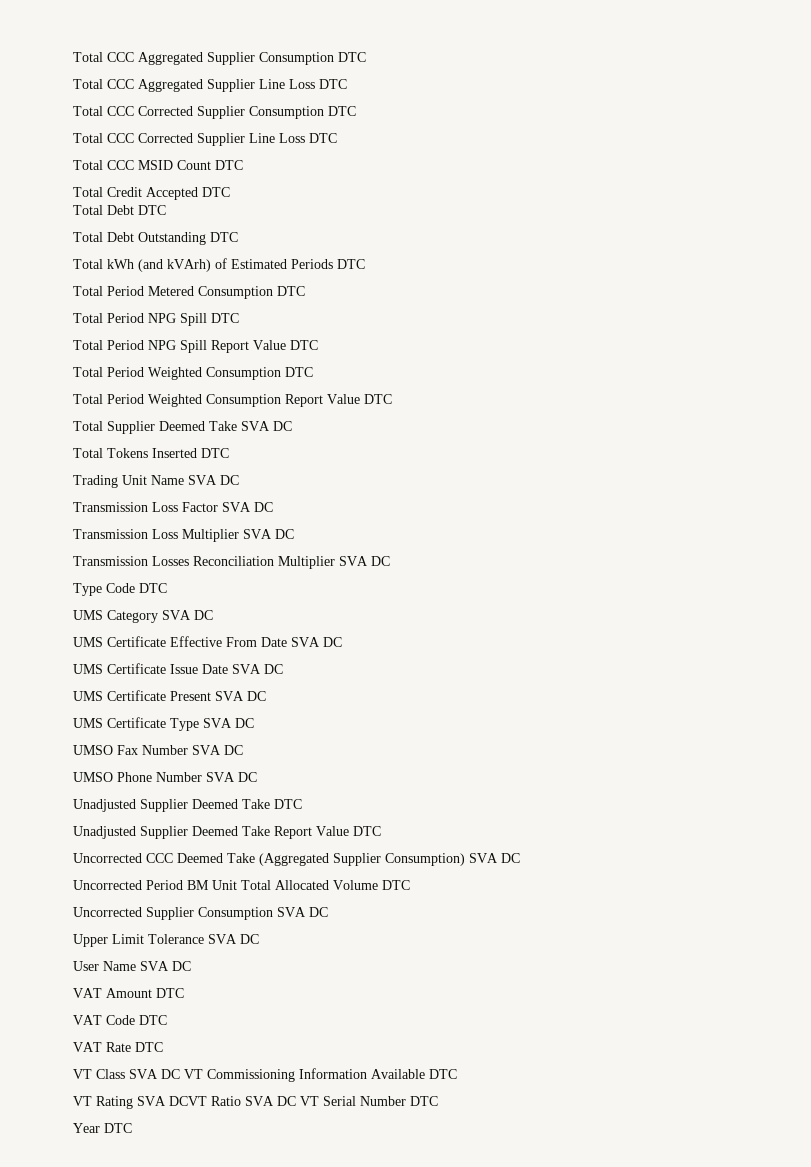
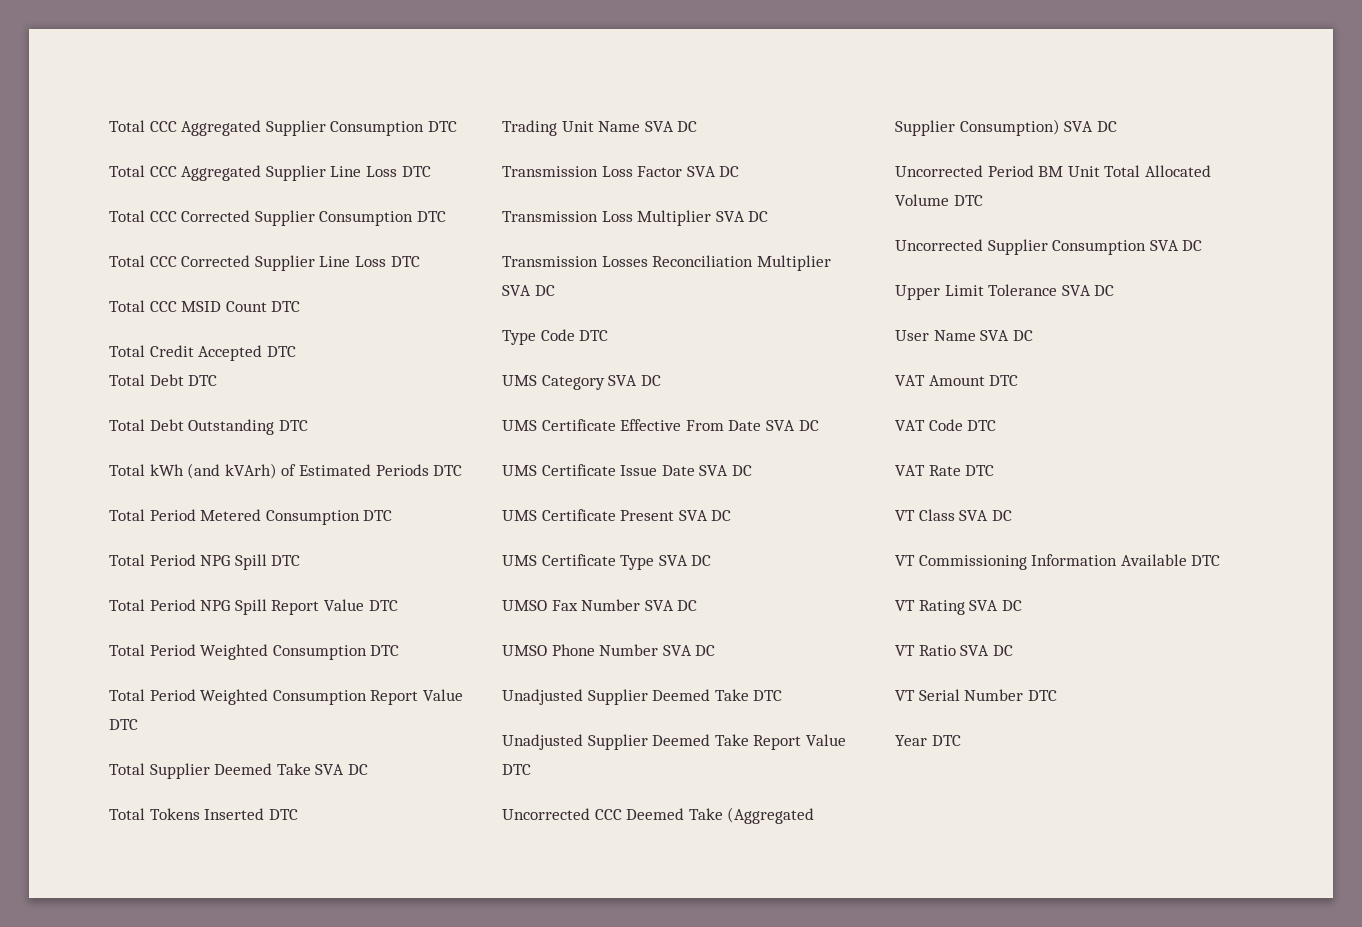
(180, 1074) none -> (1012, 515) //
[169,1096,207,1106] DCVT -> [1001,600,1022,611] [895,645,915,656] DC // VT
(296, 1101) none -> (1013, 650) //

